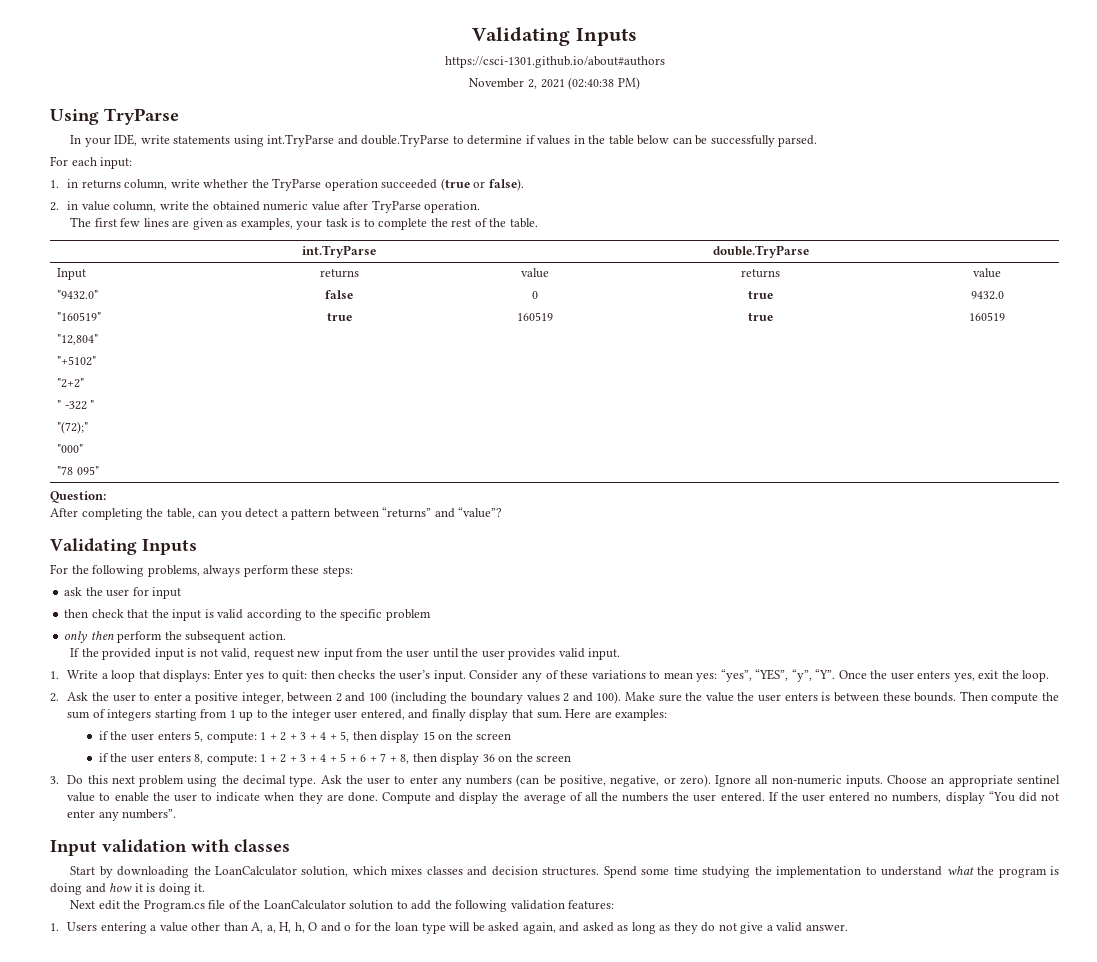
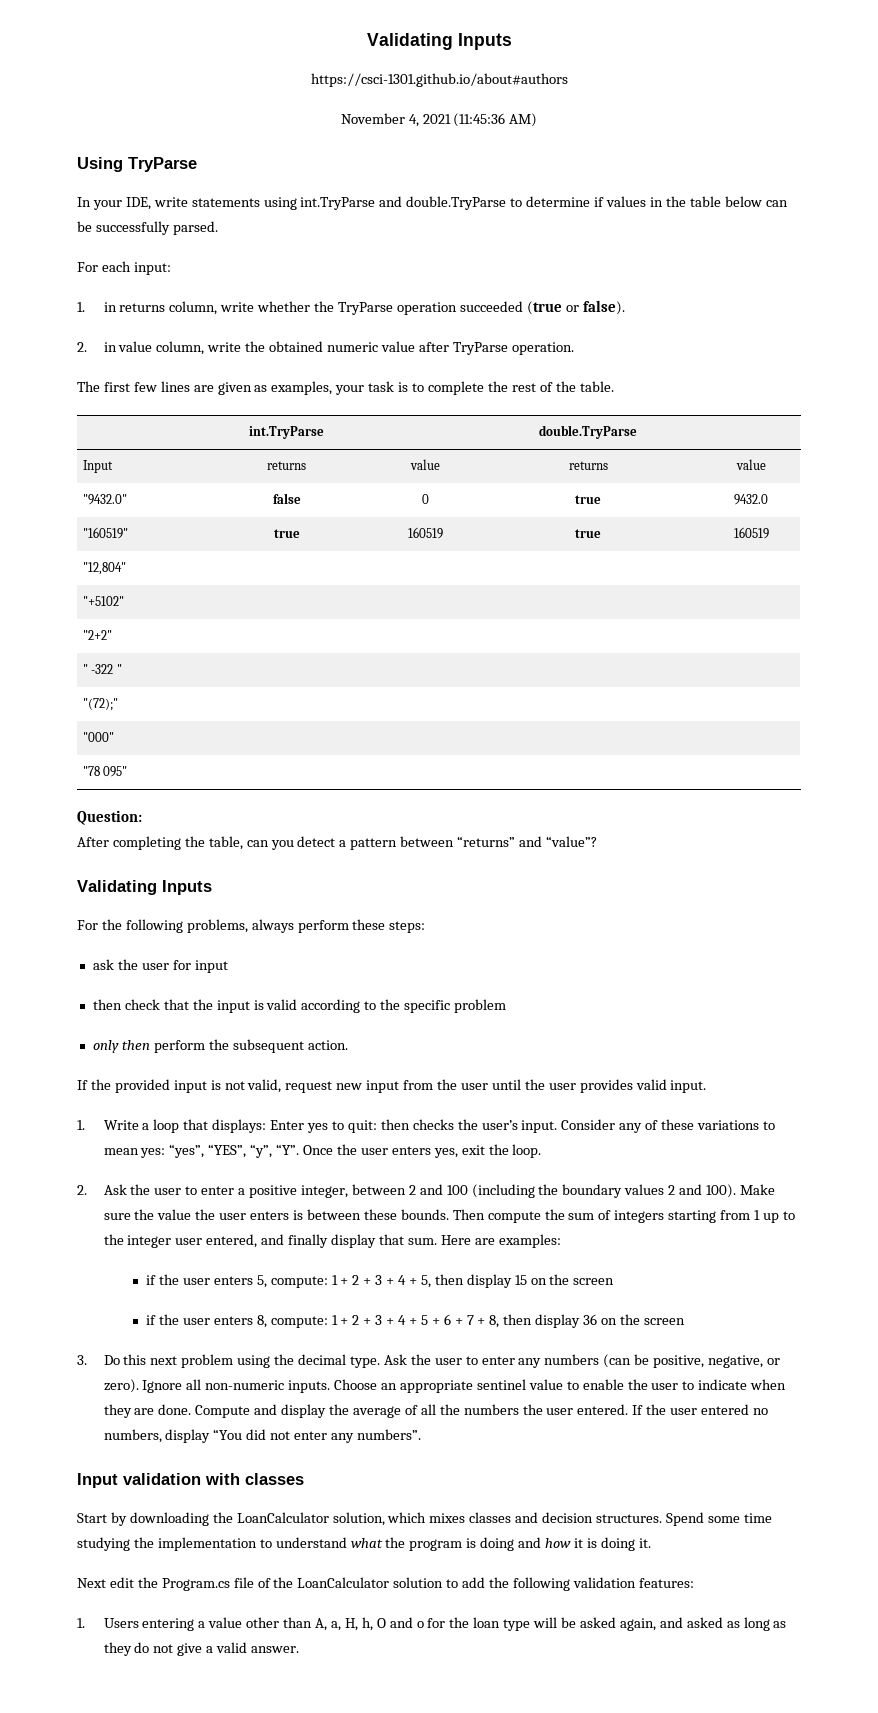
[527,77,640,90] 2, 2021 (02:40:38 PM) -> [408,113,538,127] 4, 2021 (11:45:36 AM)

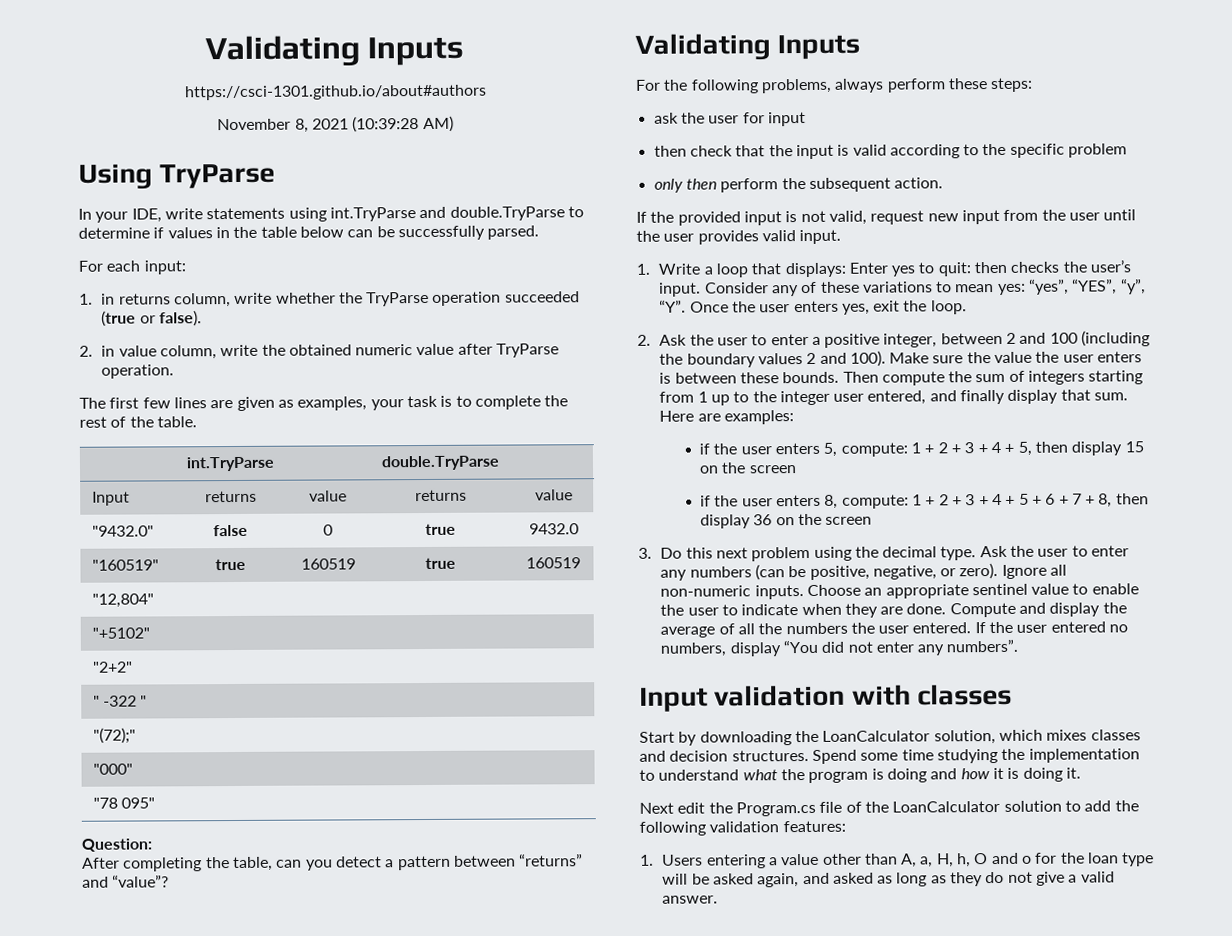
[408,113,506,127] 4, 2021 (11:45:36 -> [294,116,420,133] 8, 2021 (10:39:28

